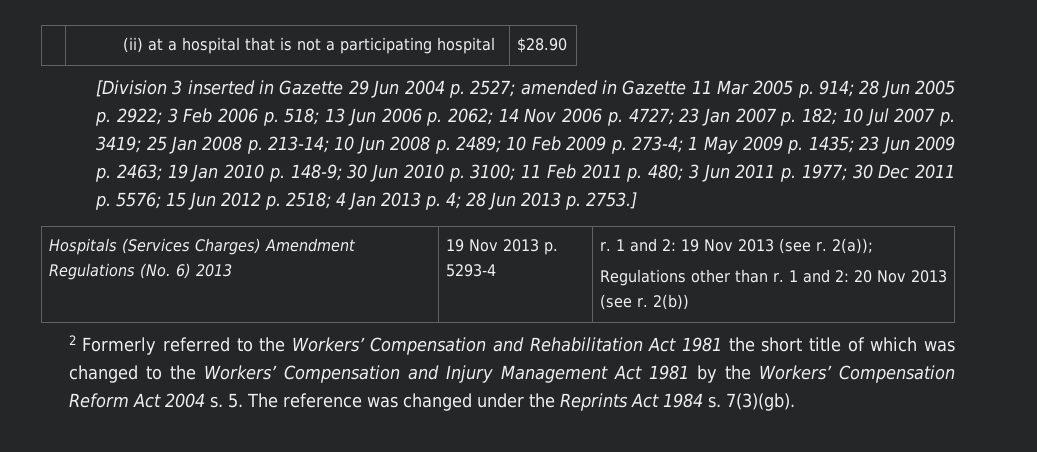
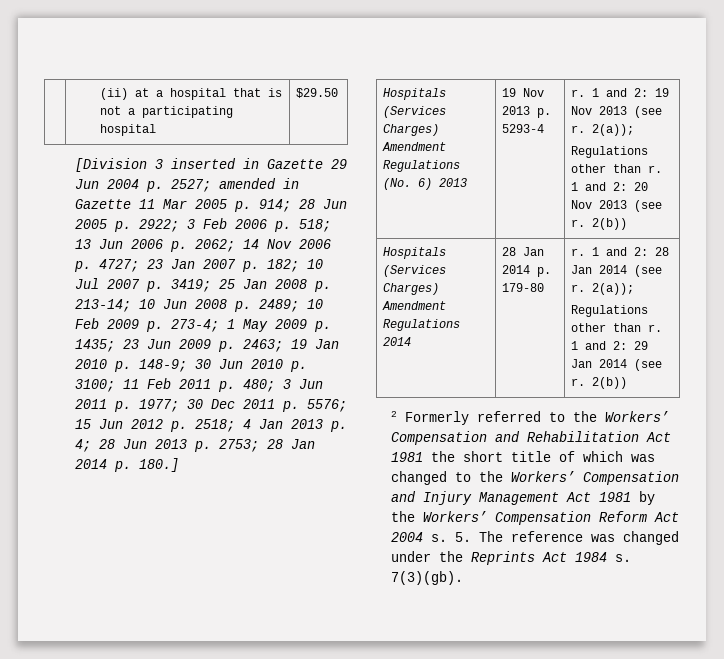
[516,37,567,53] $28.90 -> [296,88,339,98] $29.50
[586,192,638,209] 2753.] -> [218,439,315,452] [74,458,179,472] 2753; 28 Jan 2014 p. 180.]
(689, 302) none -> [383,247,447,259] [383,265,447,277] [383,283,440,295] [382,301,447,310] [383,319,461,331] [383,337,412,346] [502,247,545,256] [502,265,552,277] [502,283,545,292] [571,247,670,256] [571,265,663,277] [571,283,635,295] [571,305,649,317] [571,323,663,332] [571,341,649,350] [571,359,663,371] [571,377,628,389] // Hospitals (Services Charges) Amendment Regulations 2014 | 28 Jan 2014 p. 179-80 | r. 1 and 2: 28 Jan 2014 (see r. 2(a)); // Regulations other than r. 1 and 2: 29 Jan 2014 (see r. 2(b))

